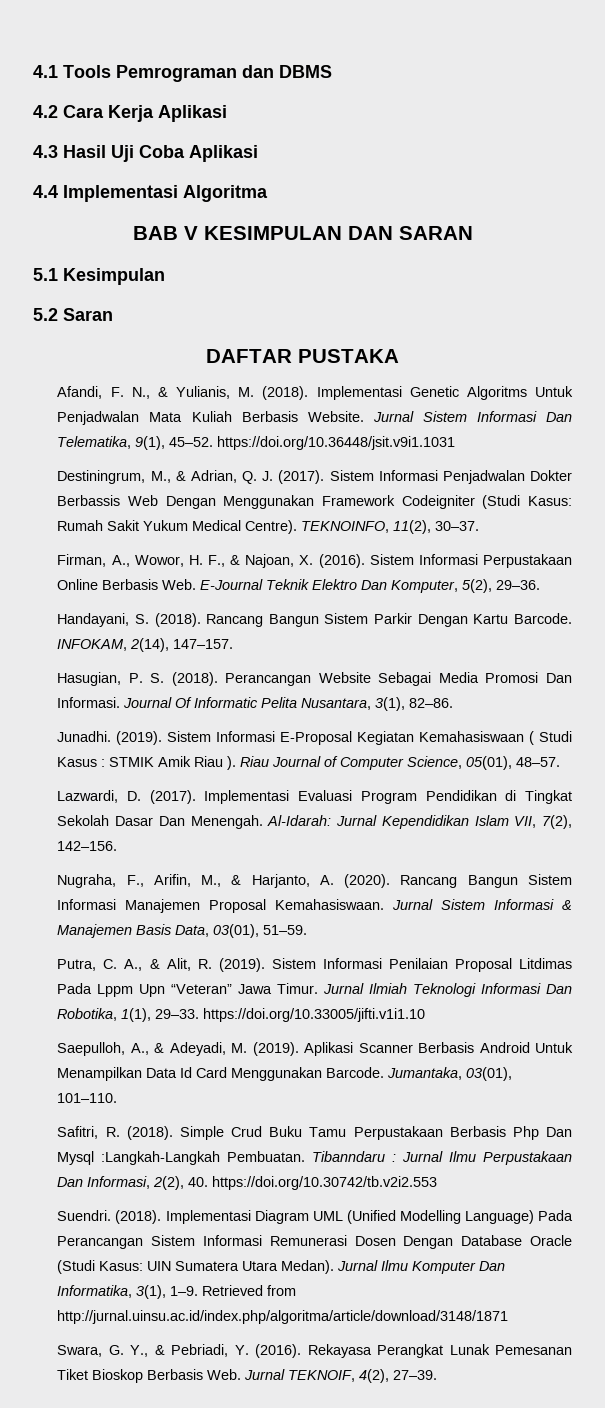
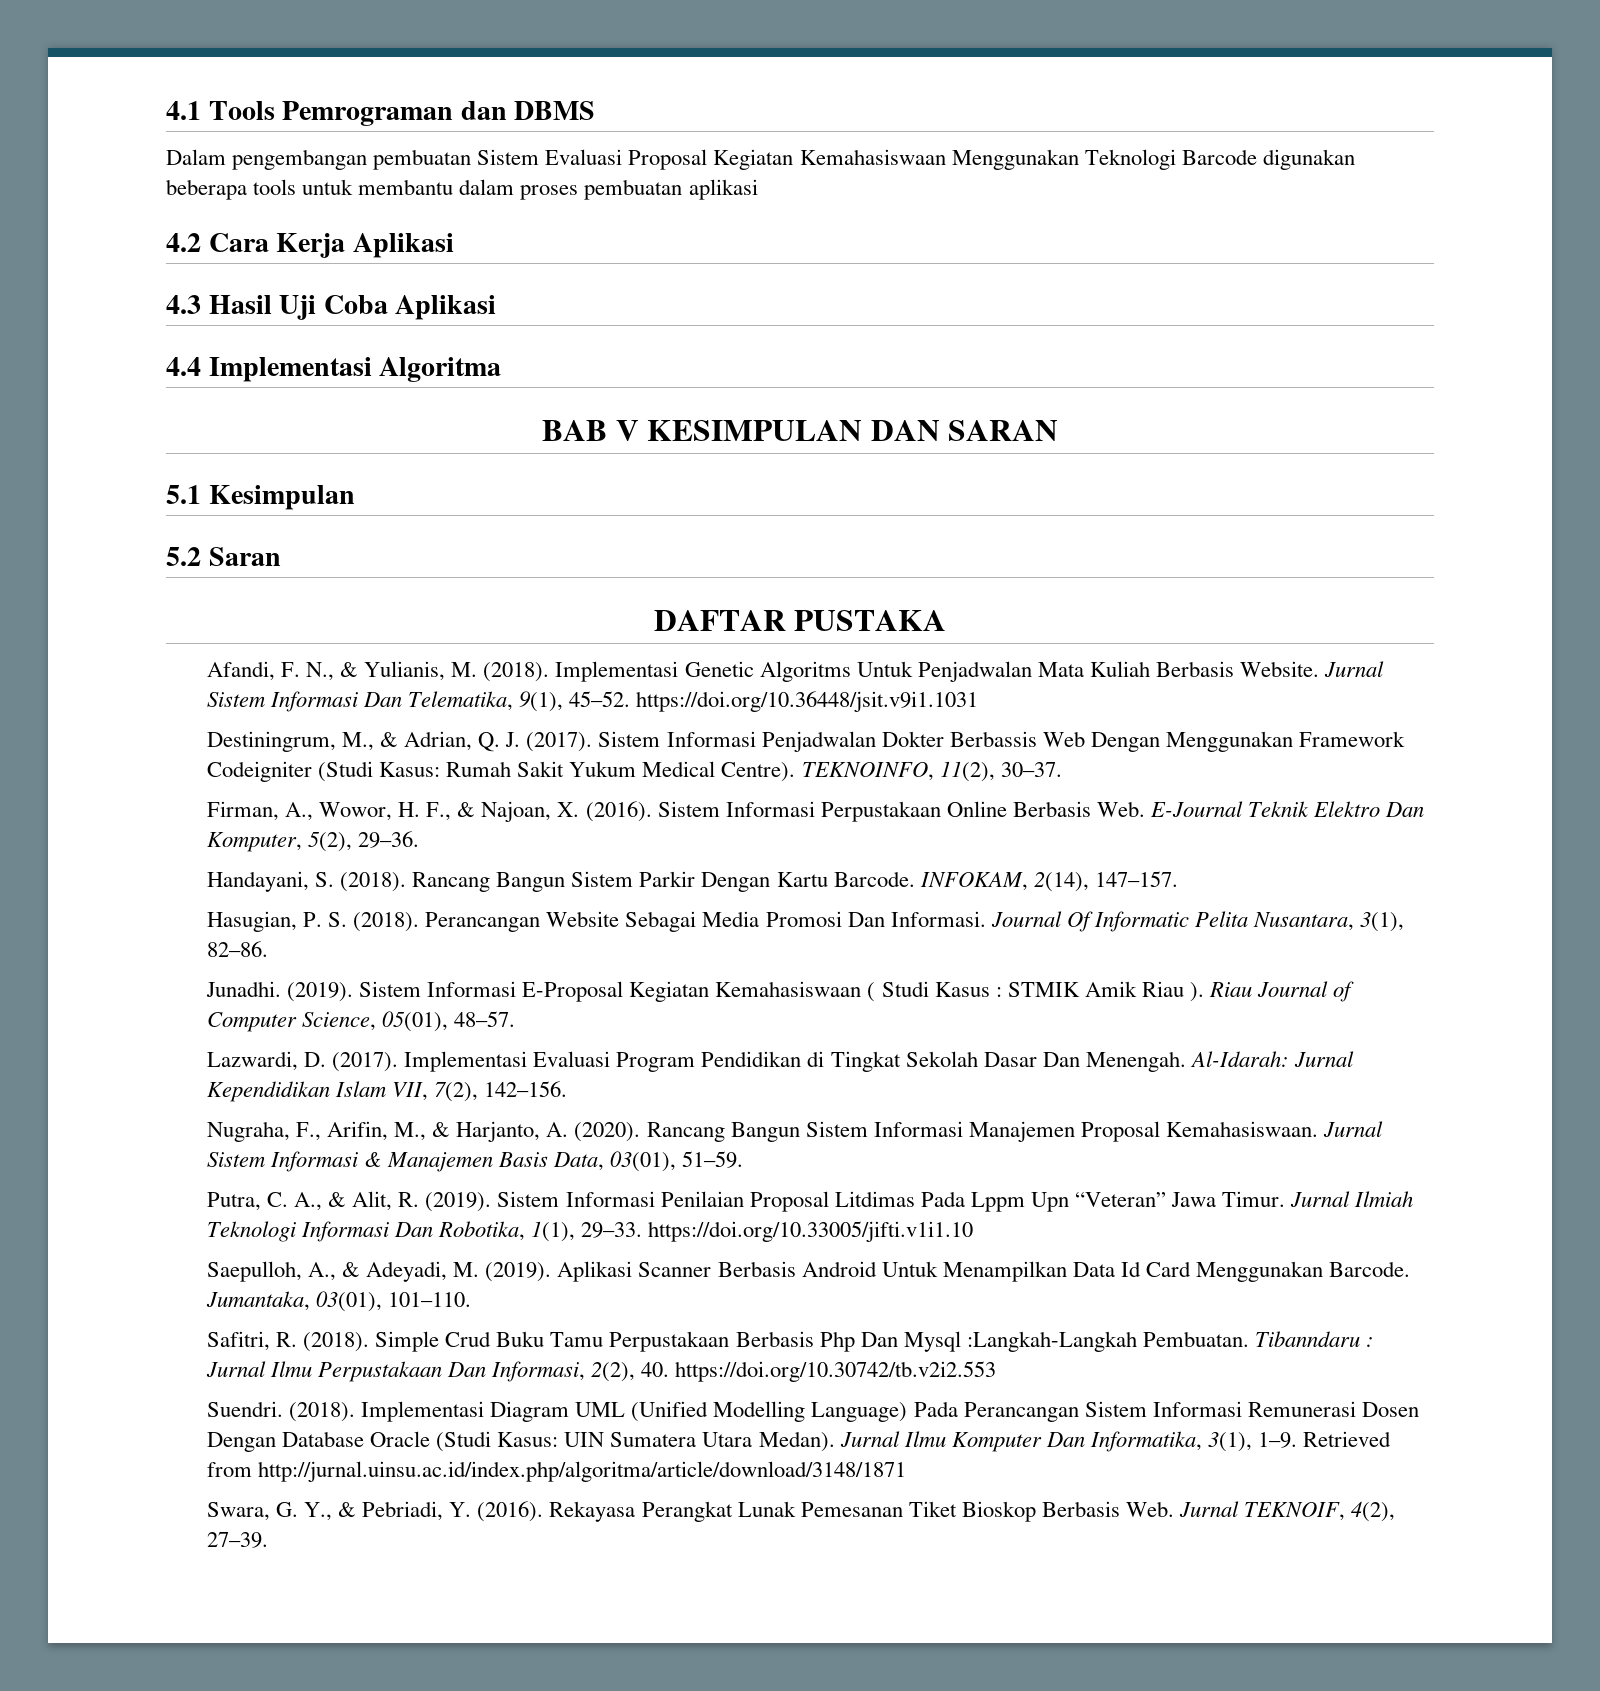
(332, 71) none -> [166,149,1355,170] [166,179,758,200] // Dalam pengembangan pembuatan Sistem Evaluasi Proposal Kegiatan Kemahasiswaan Menggunakan Teknologi Barcode digunakan beberapa tools untuk membantu dalam proses pembuatan aplikasi

